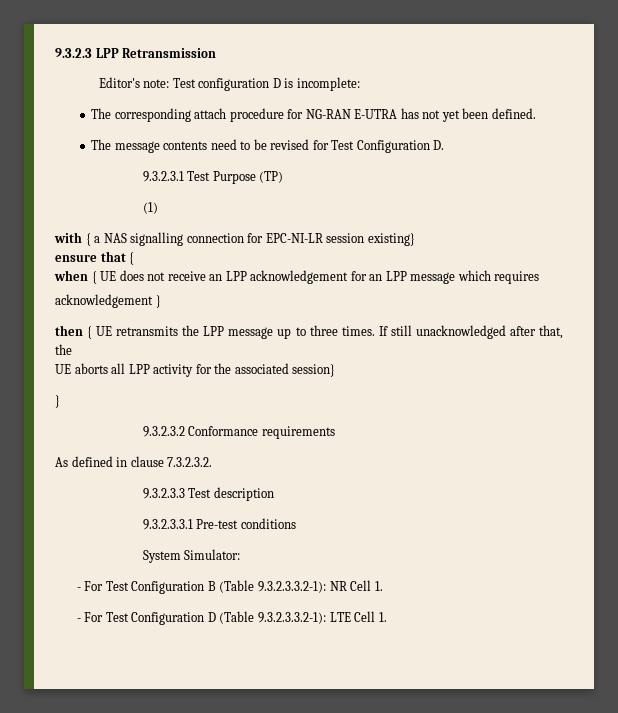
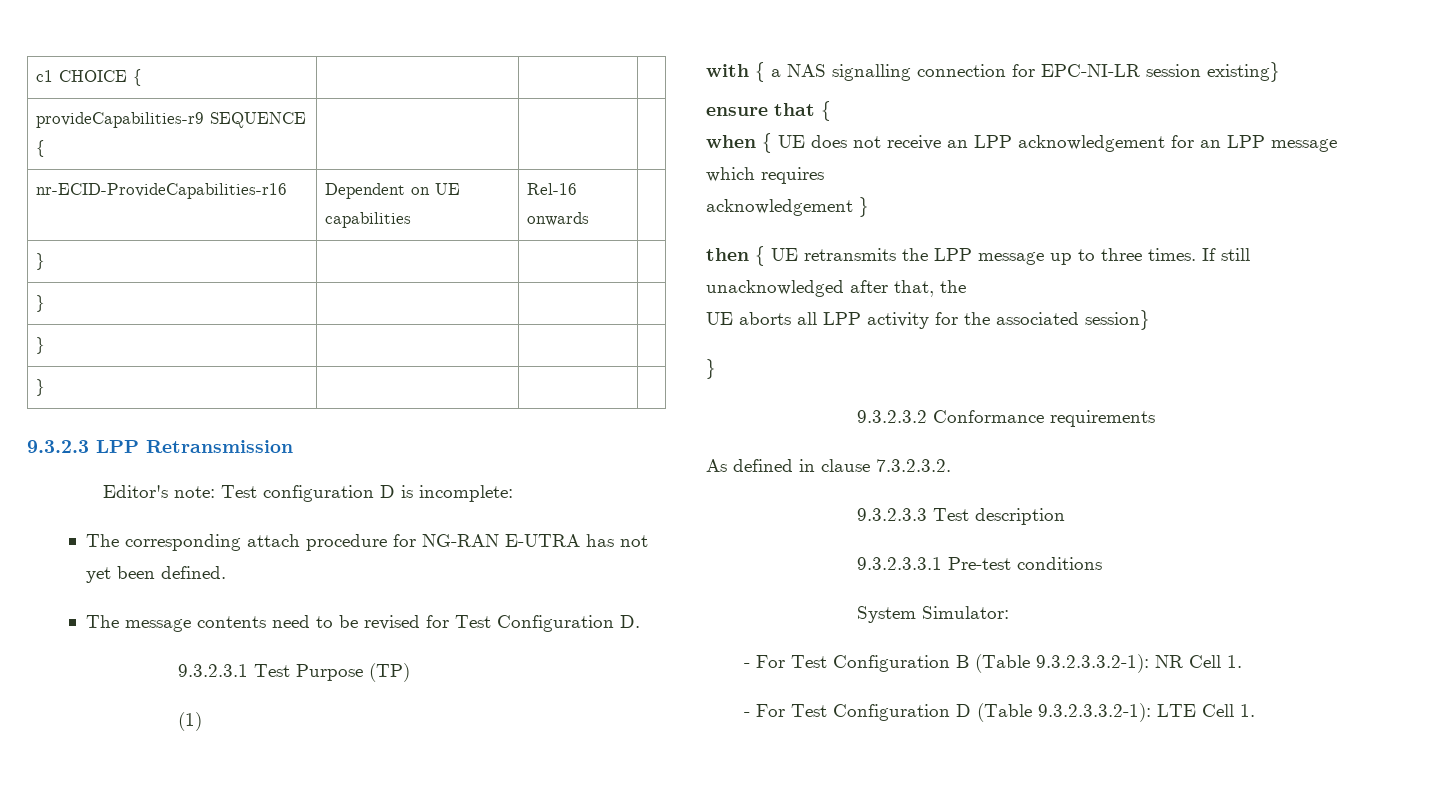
(55, 53) none -> [35,69,142,86] [35,112,306,128] [35,140,45,157] [35,183,287,199] [324,183,460,199] [324,212,411,228] [526,183,577,195] [526,212,589,226] [35,253,45,270] [35,295,45,312] [35,337,45,354] [35,379,45,396] c1 CHOICE { | | | // provideCapabilities-r9 SEQUENCE { | | | // nr-ECID-ProvideCapabilities-r16 | Dependent on UE capabilities | Rel-16 onwards | // } | | | // } | | | // } | | | // } | | | //

